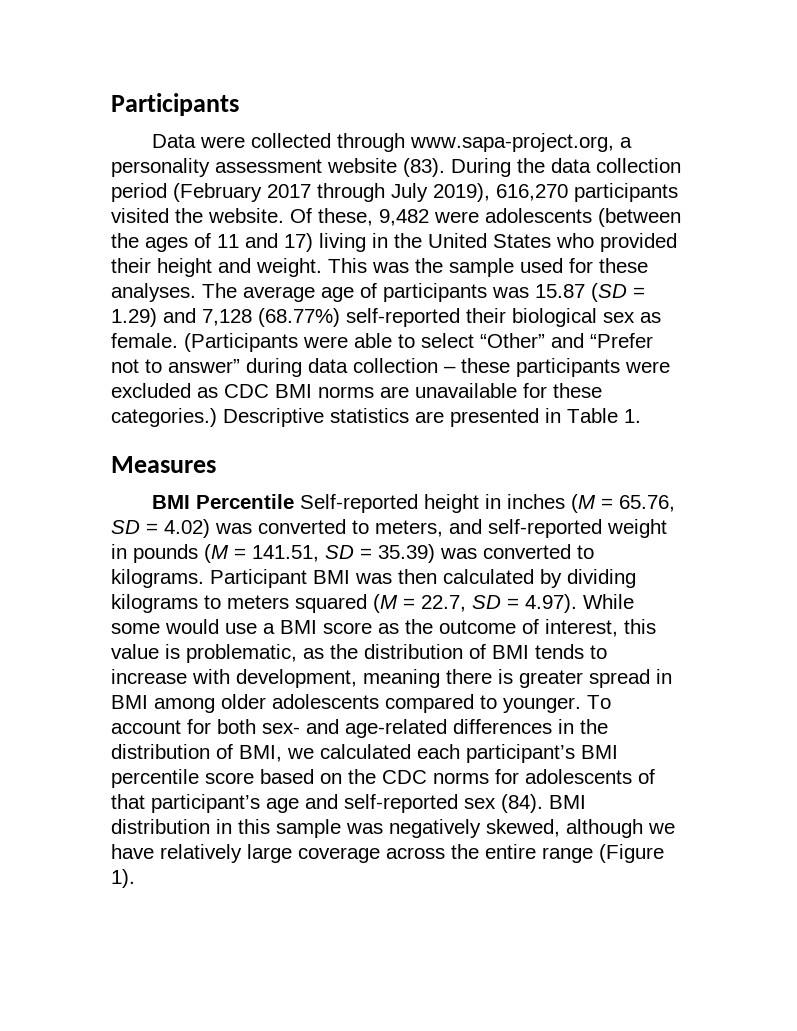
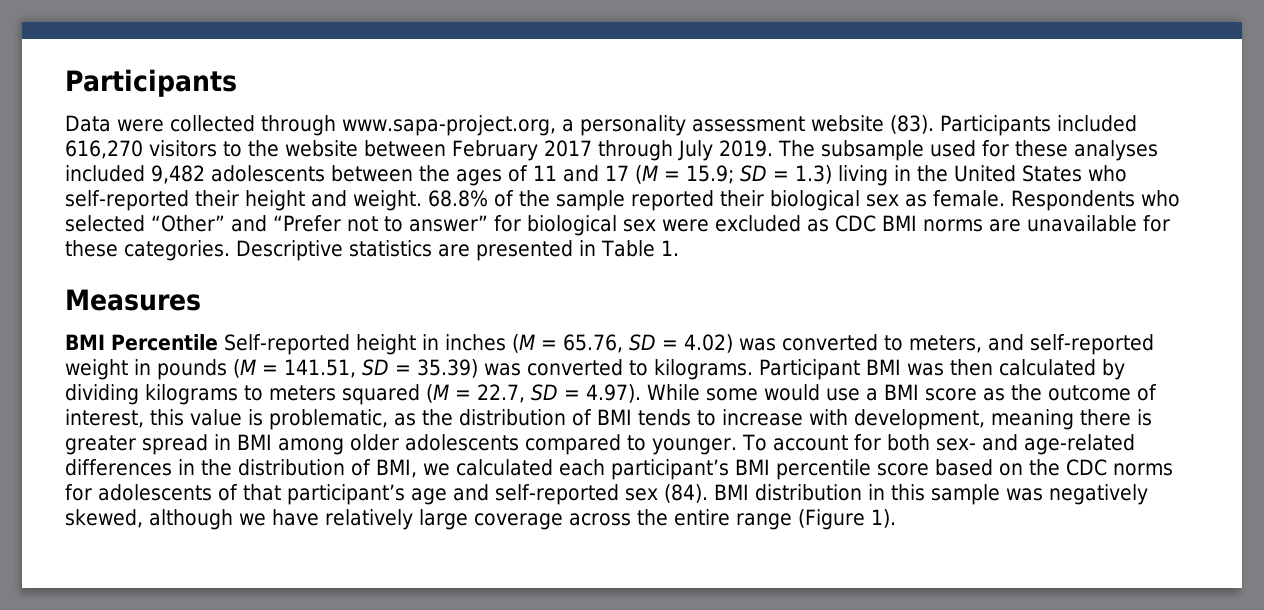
[451,158,681,177] [111,183,678,202] [111,208,681,227] During the data collection period (February 2017 through July 2019), 616,270 participants visited the website. Of these, 9,482 were adolescents (between -> [939,115,1137,136] [65,140,1158,161] [65,165,413,184] Participants included 616,270 visitors to the website between February 2017 through July 2019. The subsample used for these analyses included 9,482 adolescents between
[284,233,313,252] 17) -> [605,165,832,184] 17 (M = 15.9; SD = 1.3)
[600,233,677,252] provided -> [65,190,189,211] self-reported
[328,258,648,277] [111,283,645,302] [111,308,460,327] This was the sample used for these analyses. The average age of participants was 15.87 (SD = 1.29) and 7,128 (68.77%) self-reported -> [427,190,714,211] 68.8% of the sample reported
[184,333,474,352] (Participants were able to select -> [1010,190,1180,211] [65,215,145,232] Respondents who selected
[246,358,620,377] during data collection – these participants -> [494,215,656,236] for biological sex
[111,408,217,427] categories.) -> [124,240,230,261] categories.

